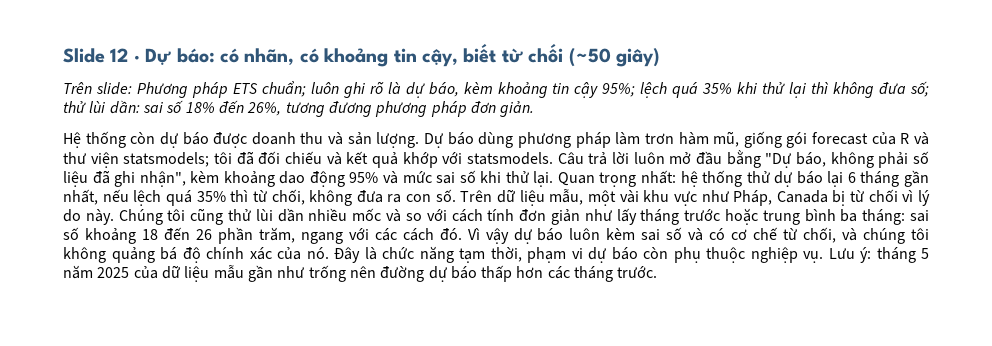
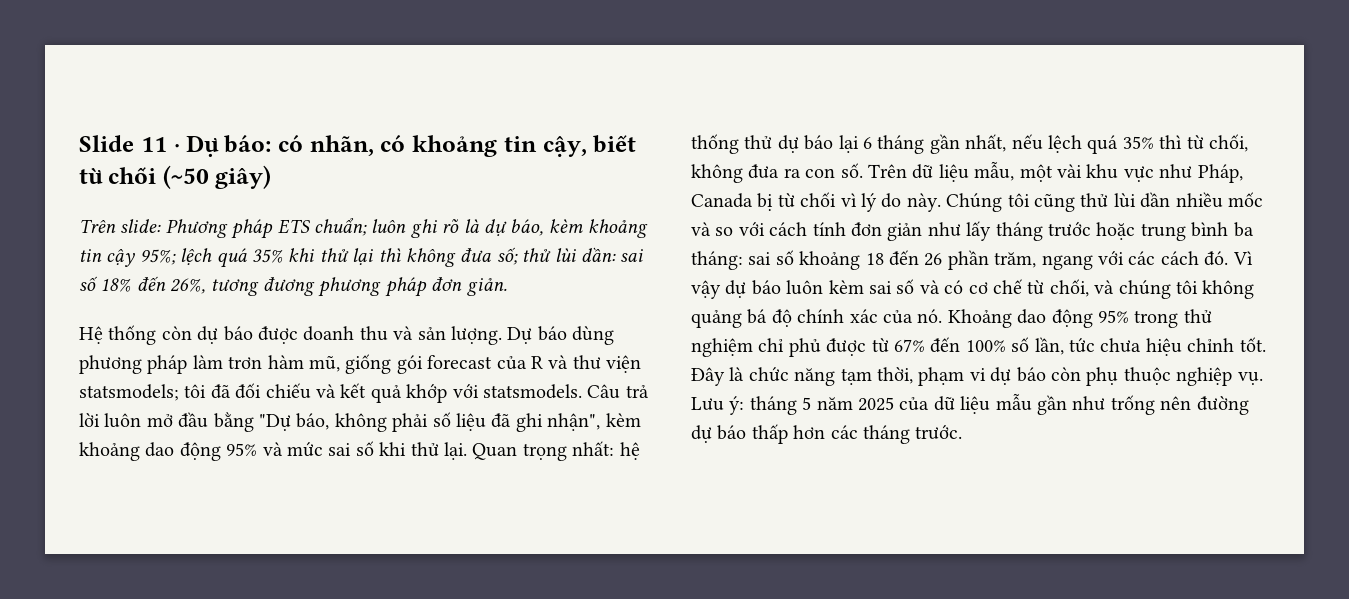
[110,48,129,62] 12 -> [140,137,167,152] 11
(329, 253) none -> [947,309,1212,328] [691,337,1266,357] Khoảng dao động 95% trong thử nghiệm chỉ phủ được từ 67% đến 100% số lần, tức chưa hiệu chỉnh tốt.

